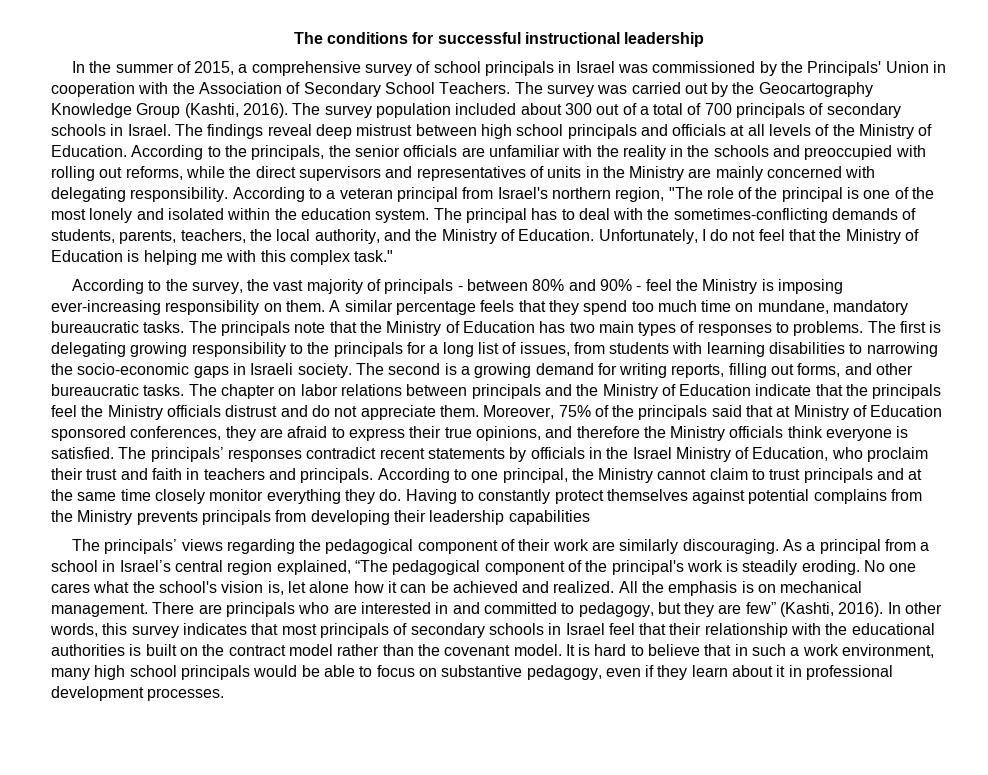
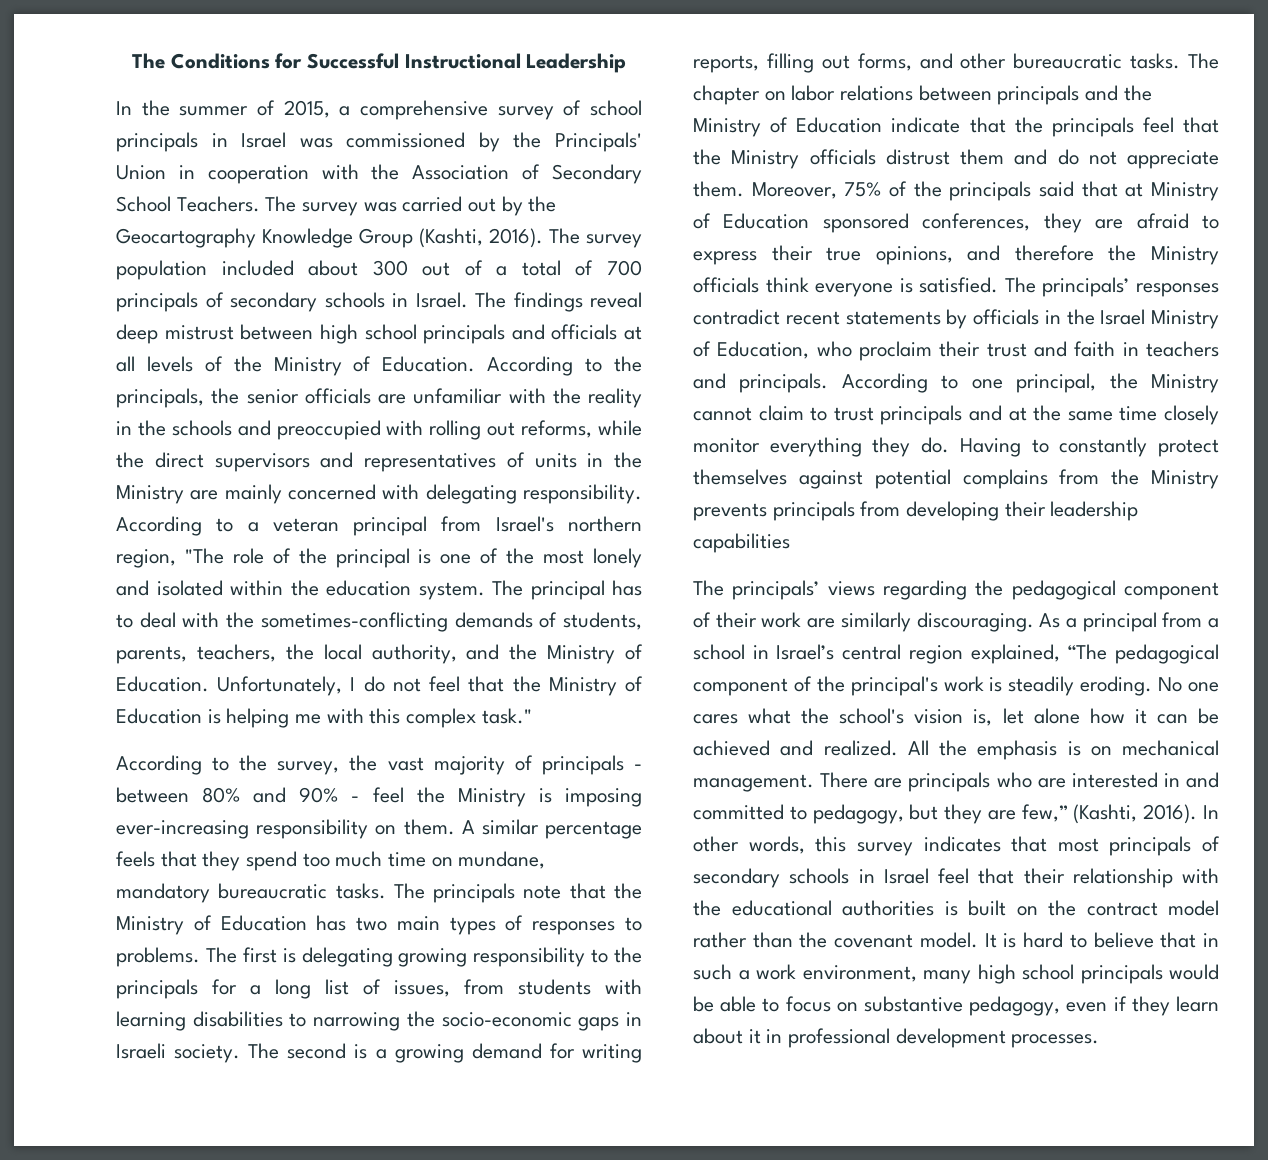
[293,32,705,47] The conditions for successful instructional leadership -> [131,53,627,73] The Conditions for Successful Instructional Leadership
(77, 411) none -> [1183,117,1219,133] that
(278, 411) none -> [960,149,1004,165] them
[745,602,776,614] few” -> [1021,804,1068,822] few,”

